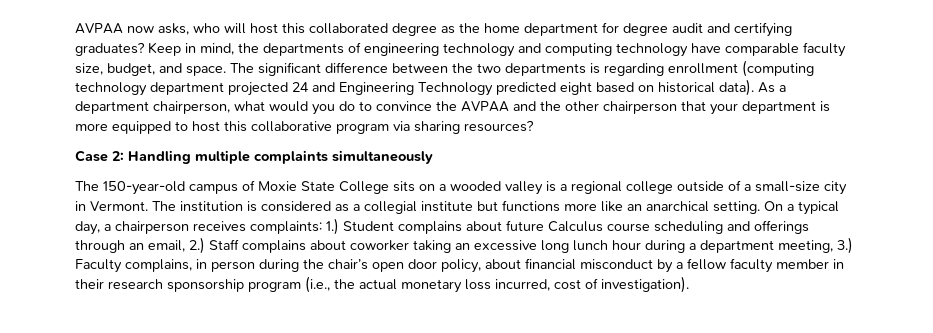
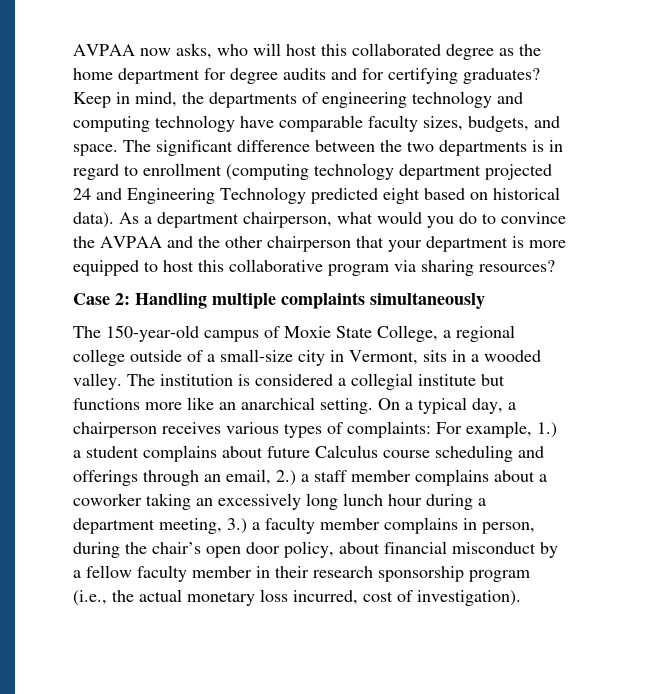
[672,23,730,33] audit and -> [283,68,384,80] audits and for
[75,63,155,76] size, budget, -> [423,116,529,132] sizes, budgets,
[604,63,664,76] regarding -> [549,140,563,152] [73,164,138,180] in regard to
[339,181,556,195] College sits on a wooded valley is -> [377,325,438,342] College,
[90,201,148,211] Vermont. -> [349,350,541,365] [73,373,122,390] Vermont, sits in a wooded valley.
[335,204,349,212] as -> (333, 380) none
[250,218,394,235] complaints: 1.) Student -> [226,421,557,438] [73,446,139,458] various types of complaints: For example, 1.) a student
[209,239,346,253] Staff complains about -> [301,469,547,486] a staff member complains about a
[474,240,537,251] excessive -> [218,493,301,510] excessively
[75,259,255,273] Faculty complains, in person -> [252,517,535,534] a faculty member complains in person,

